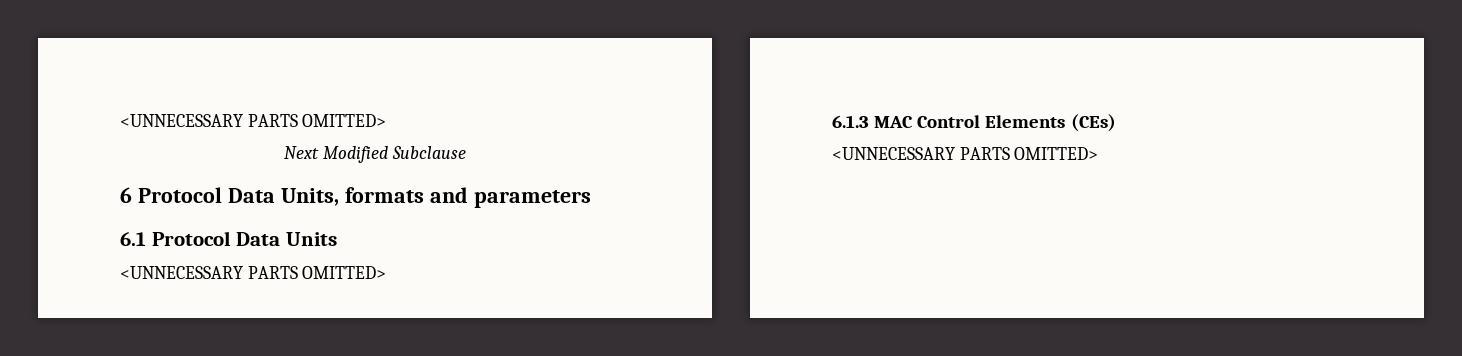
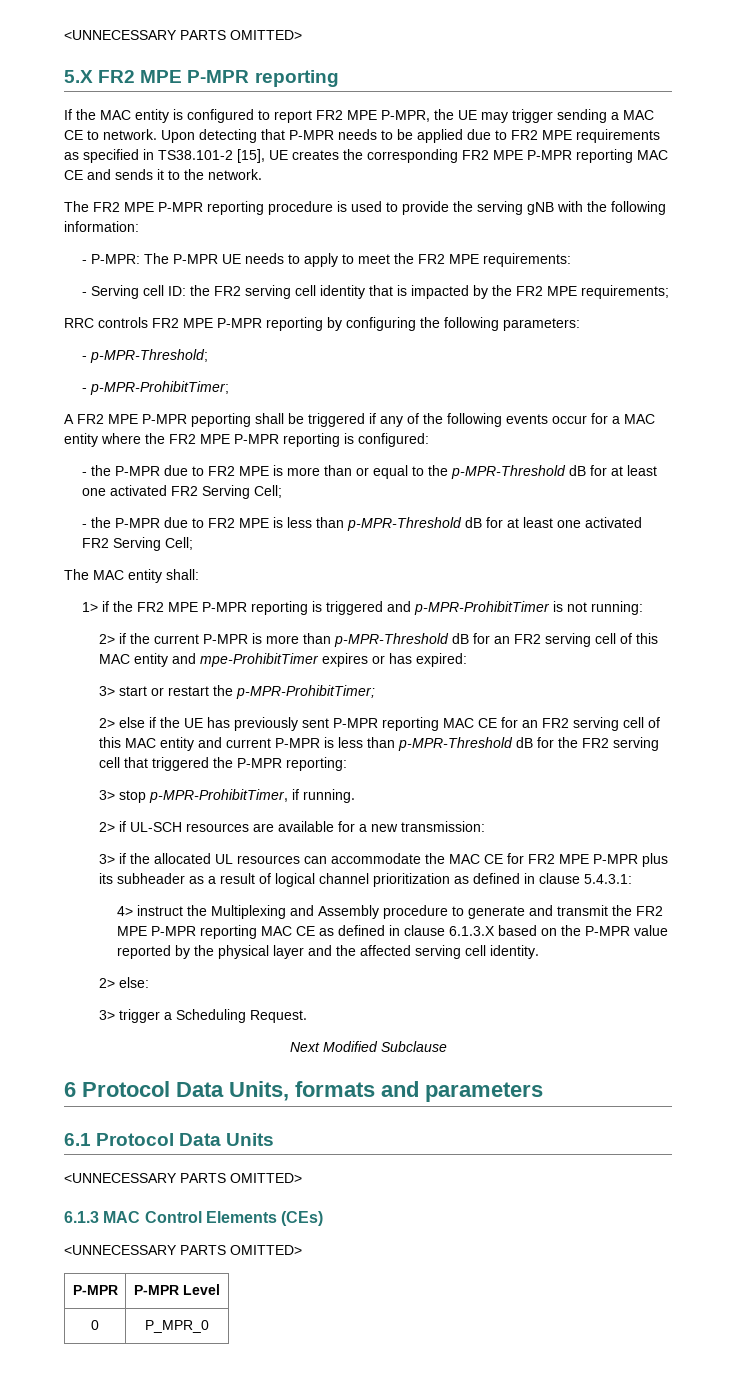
[120,114,387,127] <UNNECESSARY PARTS OMITTED> -> [64,30,302,40] [64,70,339,87] [64,109,654,123] [64,129,660,143] [64,149,668,163] [64,169,262,180] [64,201,666,215] [64,221,139,232] [81,253,571,267] [81,285,669,299] [64,317,580,331] [81,349,208,363] [81,381,229,395] [64,413,655,427] [64,433,429,447] [81,465,657,479] [81,485,282,499] [81,517,642,531] [81,537,193,551] [64,569,199,583] [81,601,643,615] [99,633,659,647] [99,653,468,667] [99,685,376,699] [99,717,661,731] [99,737,660,751] [99,757,348,771] [99,789,356,803] [99,821,486,832] [99,853,669,867] [99,873,633,887] [117,905,664,919] [117,925,669,939] [117,945,540,959] [99,977,150,988] [99,1009,308,1023] <UNNECESSARY PARTS OMITTED> // 5.X FR2 MPE P-MPR reporting // If the MAC entity is configured to report FR2 MPE P-MPR, the UE may trigger sending a MAC CE to network. Upon detecting that P-MPR needs to be applied due to FR2 MPE requirements as specified in TS38.101-2 [15], UE creates the corresponding FR2 MPE P-MPR reporting MAC CE and sends it to the network. // The FR2 MPE P-MPR reporting procedure is used to provide the serving gNB with the following information: // - P-MPR: The P-MPR UE needs to apply to meet the FR2 MPE requirements: // - Serving cell ID: the FR2 serving cell identity that is impacted by the FR2 MPE requirements; // RRC controls FR2 MPE P-MPR reporting by configuring the following parameters: // - p-MPR-Threshold; // - p-MPR-ProhibitTimer; // A FR2 MPE P-MPR peporting shall be triggered if any of the following events occur for a MAC entity where the FR2 MPE P-MPR reporting is configured: // - the P-MPR due to FR2 MPE is more than or equal to the p-MPR-Threshold dB for at least one activated FR2 Serving Cell; // - the P-MPR due to FR2 MPE is less than p-MPR-Threshold dB for at least one activated FR2 Serving Cell; // The MAC entity shall: // 1> if the FR2 MPE P-MPR reporting is triggered and p-MPR-ProhibitTimer is not running: // 2> if the current P-MPR is more than p-MPR-Threshold dB for an FR2 serving cell of this MAC entity and mpe-ProhibitTimer expires or has expired: // 3> start or restart the p-MPR-ProhibitTimer; // 2> else if the UE has previously sent P-MPR reporting MAC CE for an FR2 serving cell of this MAC entity and current P-MPR is less than p-MPR-Threshold dB for the FR2 serving cell that triggered the P-MPR reporting: // 3> stop p-MPR-ProhibitTimer, if running. // 2> if UL-SCH resources are available for a new transmission: // 3> if the allocated UL resources can accommodate the MAC CE for FR2 MPE P-MPR plus its subheader as a result of logical channel prioritization as defined in clause 5.4.3.1: // 4> instruct the Multiplexing and Assembly procedure to generate and transmit the FR2 MPE P-MPR reporting MAC CE as defined in clause 6.1.3.X based on the P-MPR value reported by the physical layer and the affected serving cell identity. // 2> else: // 3> trigger a Scheduling Request.
(1099, 153) none -> [72,1285,118,1295] [134,1284,220,1295] [91,1320,99,1330] [145,1320,209,1333] // P-MPR | P-MPR Level // 0 | P_MPR_0

